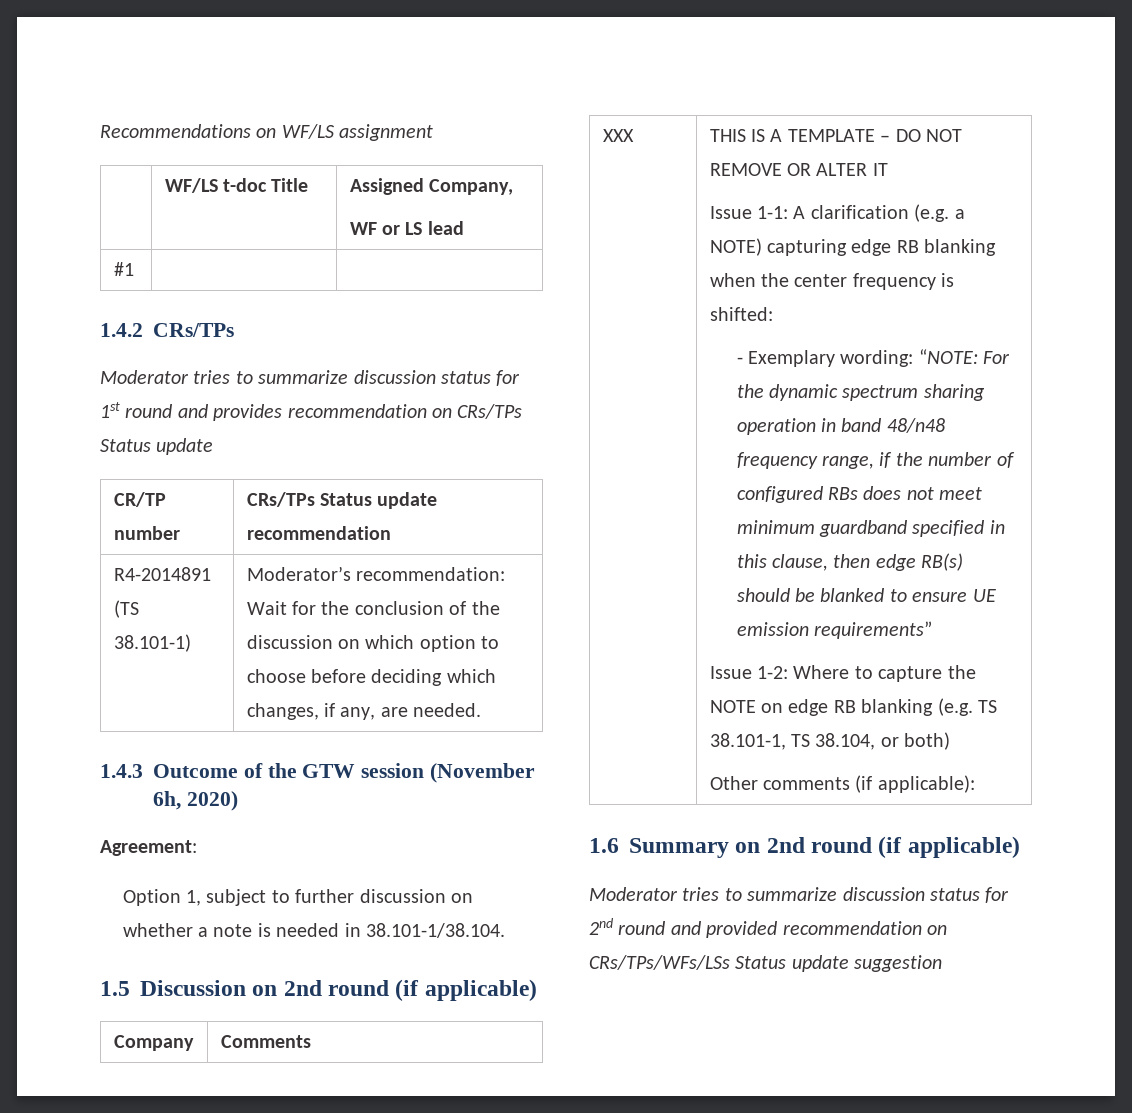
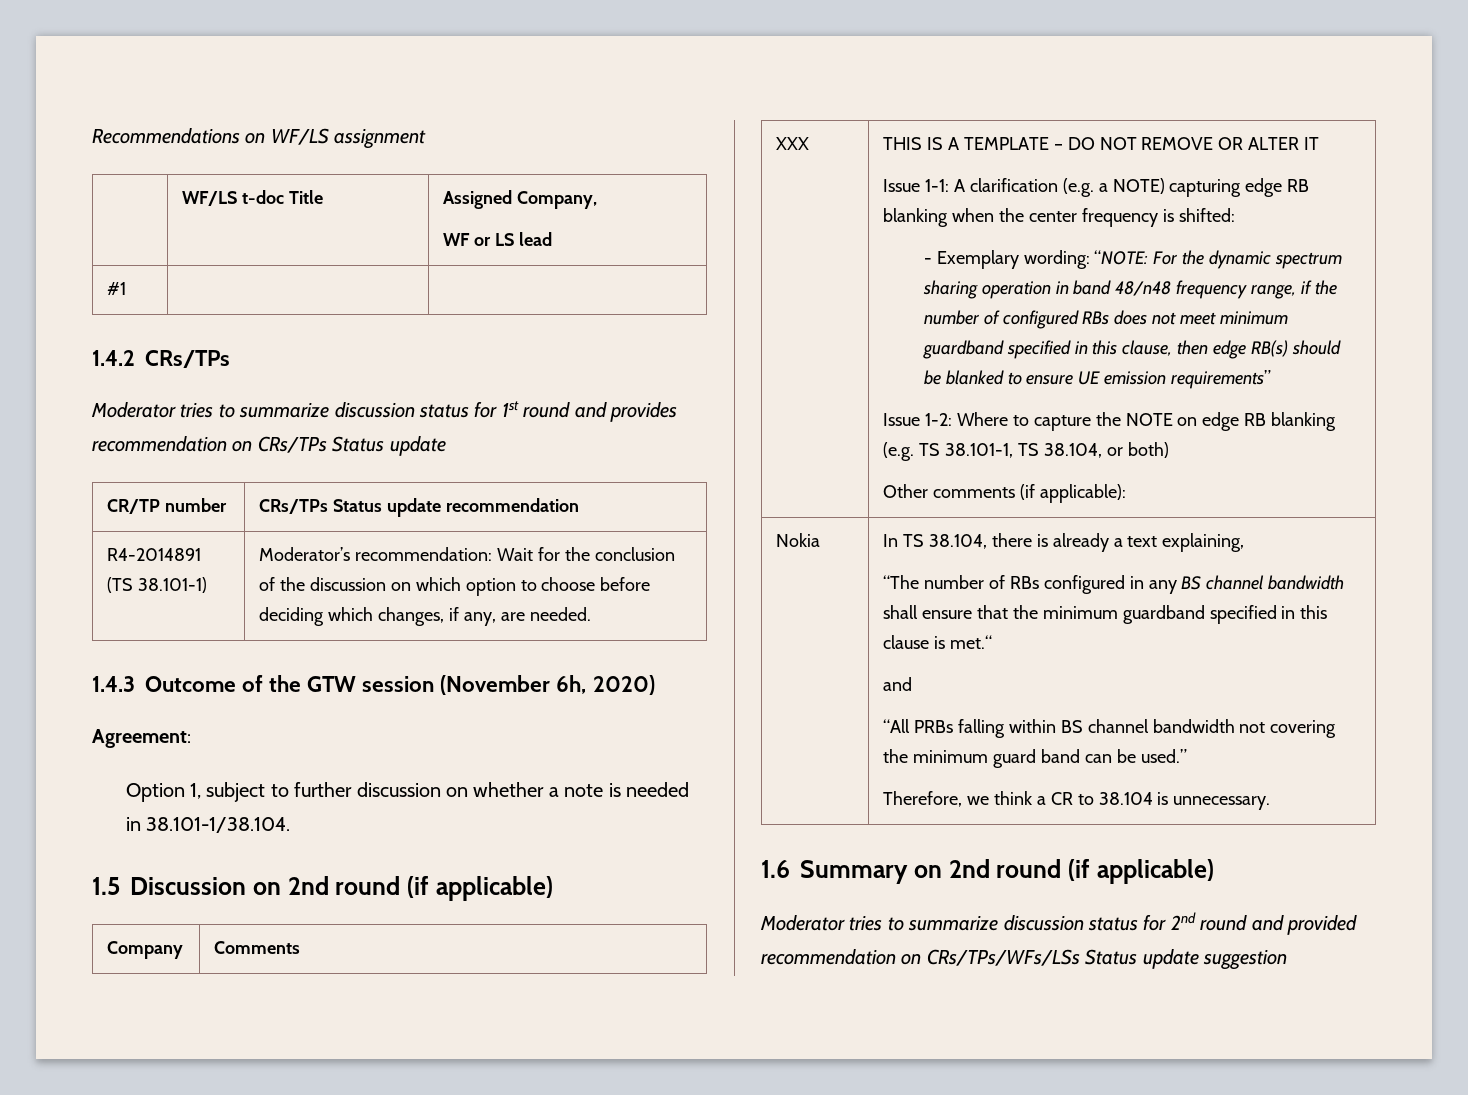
(975, 784) none -> [776,533,821,547] [883,533,1245,552] [883,575,1345,594] [883,605,1328,624] [883,635,993,649] [883,677,913,691] [883,719,1337,738] [883,749,1187,768] [883,791,1271,810] // Nokia | In TS 38.104, there is already a text explaining, // “The number of RBs configured in any BS channel bandwidth shall ensure that the minimum guardband specified in this clause is met.“ // and // “All PRBs falling within BS channel bandwidth not covering the minimum guard band can be used.” // Therefore, we think a CR to 38.104 is unnecessary.

